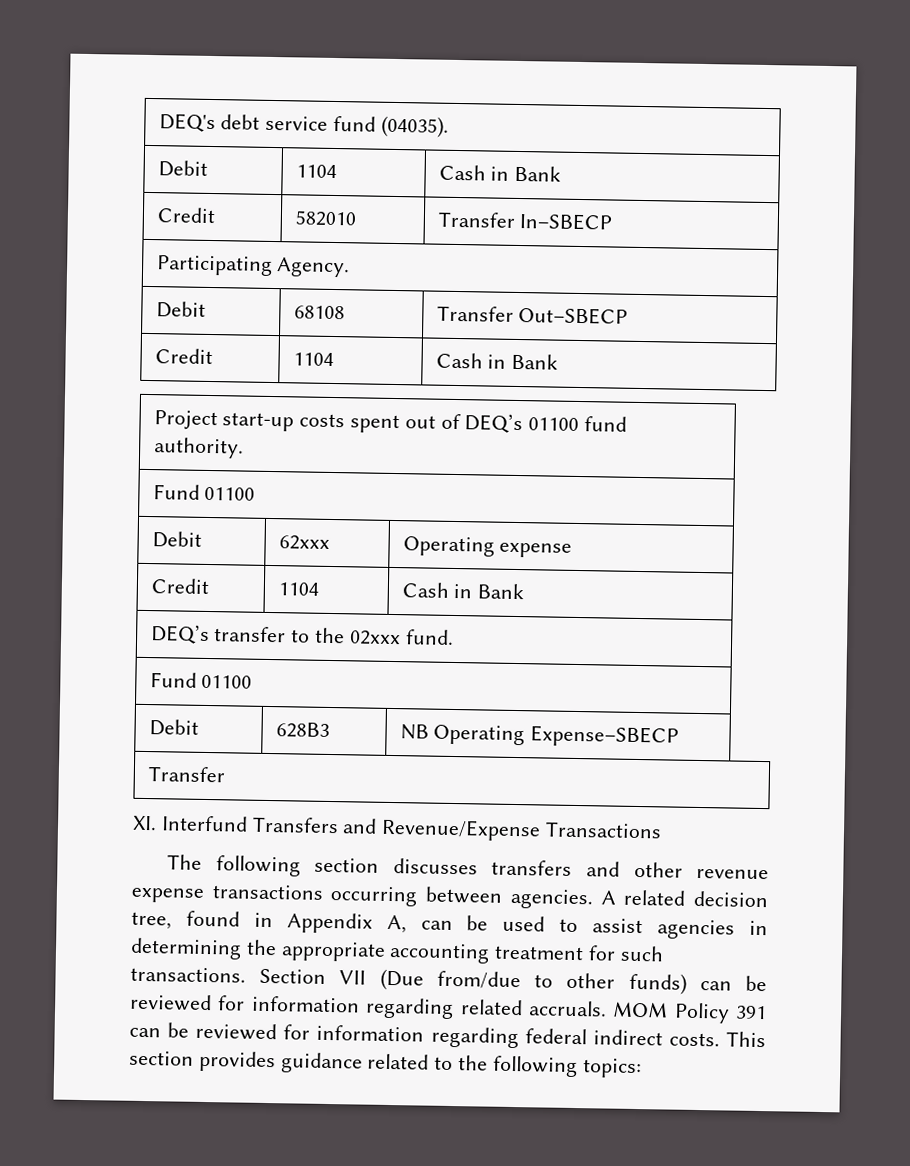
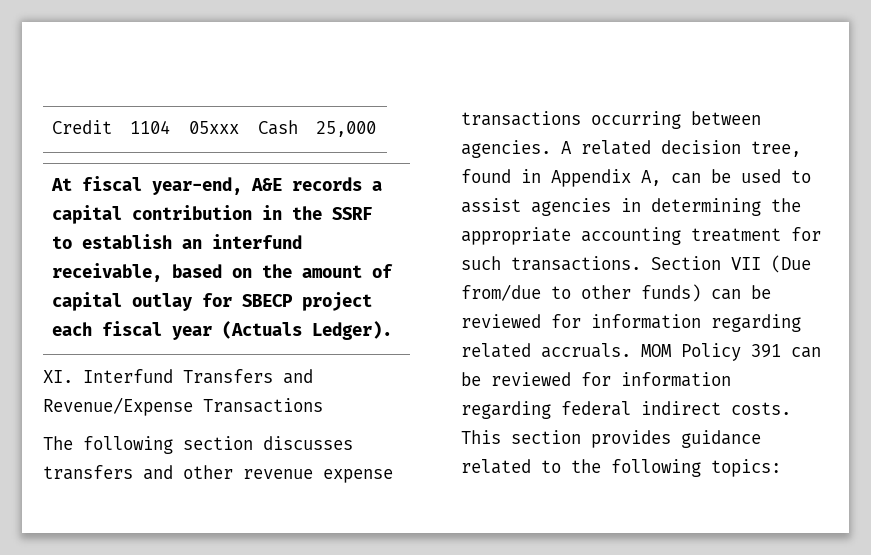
[158,113,449,138] [157,160,208,177] [295,164,337,179] [438,164,562,182] [156,207,216,224] [294,210,357,227] [437,211,614,231] [155,255,351,278] [155,301,206,318] [293,305,345,320] [436,305,629,325] [154,348,213,365] [292,352,334,366] [435,352,559,370] [153,410,627,434] [153,437,244,459] [152,484,256,501] [151,531,202,548] [278,535,330,550] [402,536,573,558] [150,578,210,595] [277,582,319,596] [401,582,525,600] [149,624,454,646] [149,672,253,689] [148,719,199,736] [275,722,330,738] [399,724,680,748] [147,766,225,783] DEQ's debt service fund (04035). // Debit | 1104 | Cash in Bank // Credit | 582010 | Transfer In–SBECP // Participating Agency. // Debit | 68108 | Transfer Out–SBECP // Credit | 1104 | Cash in Bank // Project start-up costs spent out of DEQ’s 01100 fund authority. // Fund 01100 // Debit | 62xxx | Operating expense // Credit | 1104 | Cash in Bank // DEQ’s transfer to the 02xxx fund. // Fund 01100 // Debit | 628B3 | NB Operating Expense–SBECP // Transfer -> [51,120,112,134] [129,120,170,134] [188,121,239,134] [257,120,298,135] [315,121,376,137] [50,176,382,195] [51,205,372,224] [51,234,302,249] [51,263,393,282] [51,292,372,311] [51,321,392,340] Credit | 1104 | 05xxx | Cash | 25,000 // At fiscal year-end, A&E records a capital contribution in the SSRF to establish an interfund receivable, based on the amount of capital outlay for SBECP project each fiscal year (Actuals Ledger).

